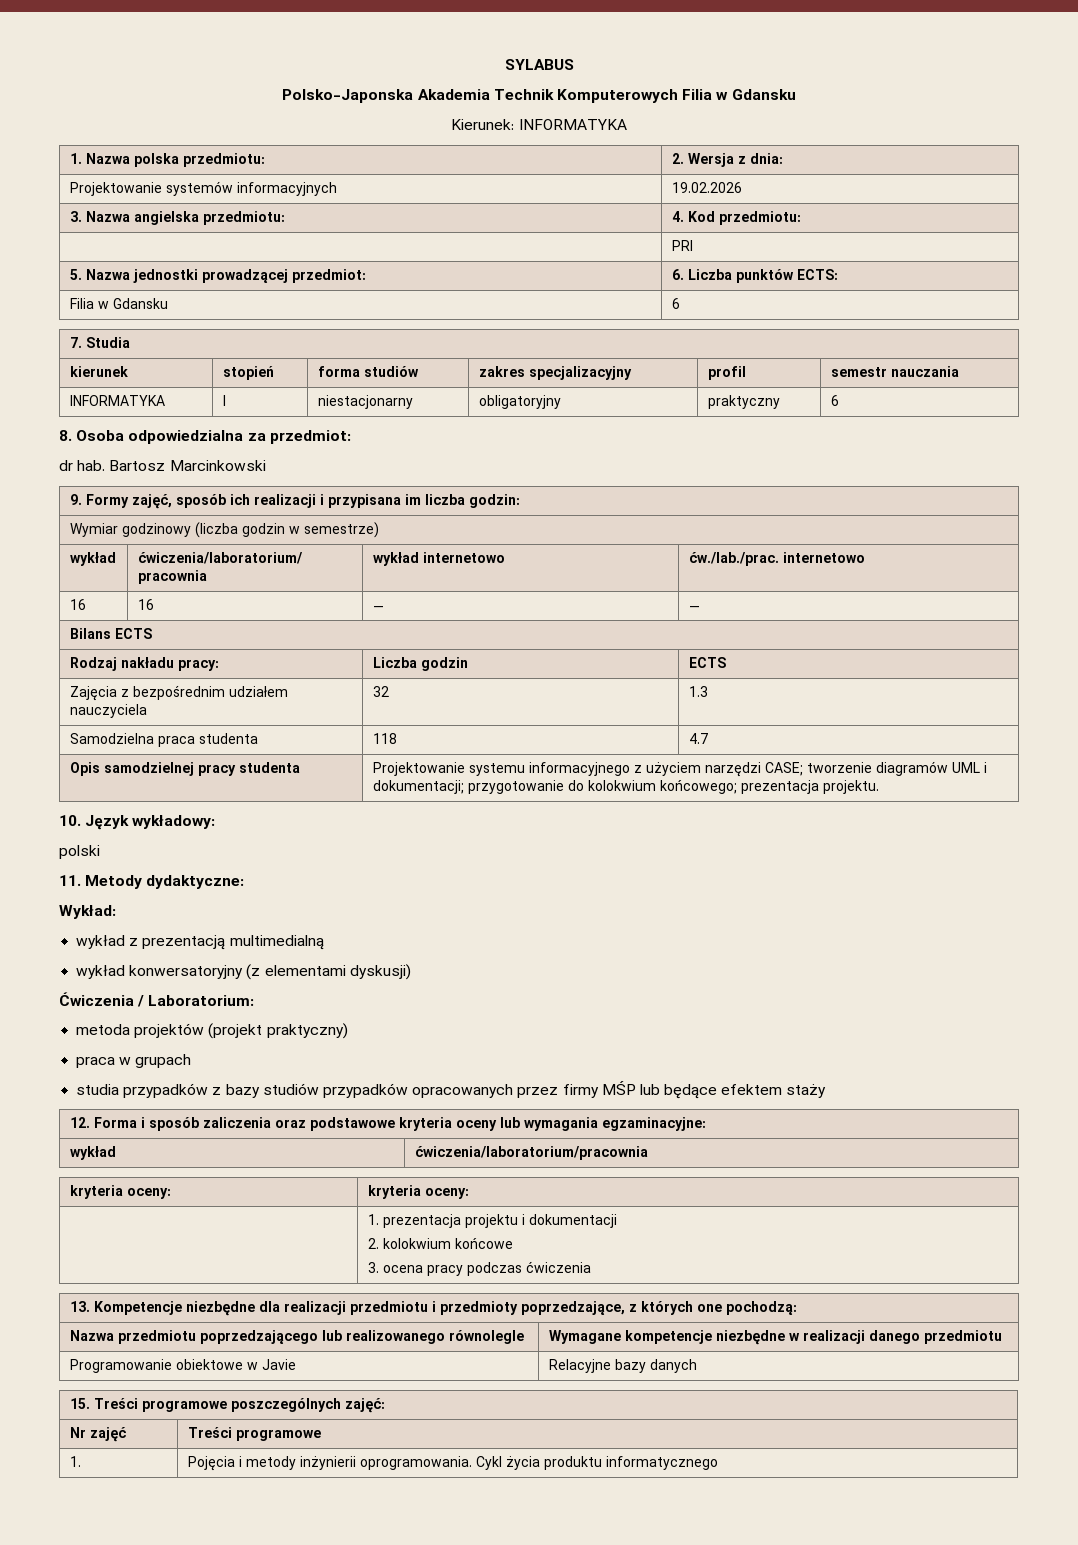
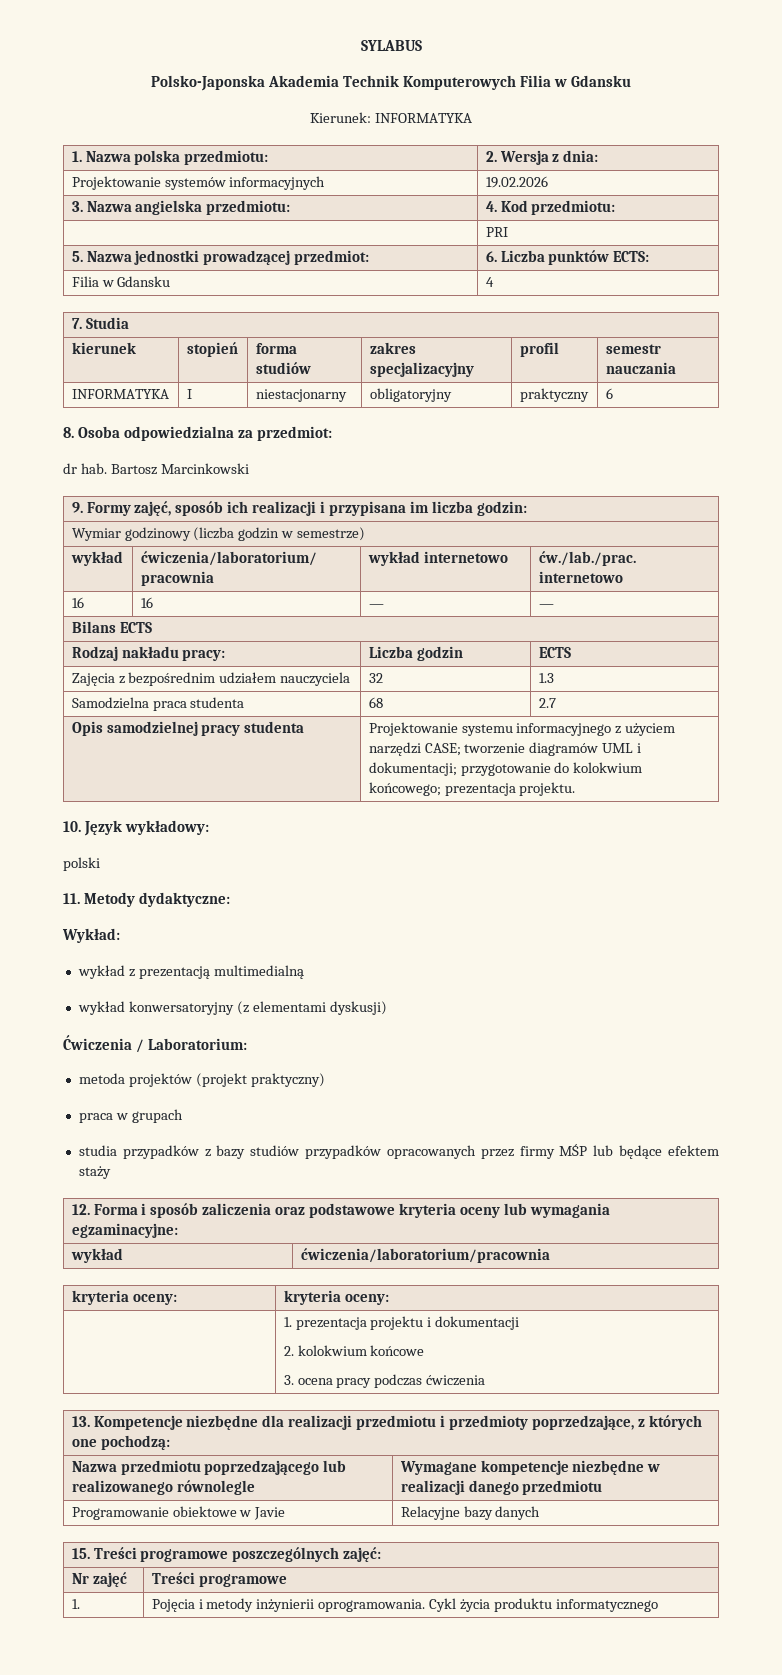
[671,298,680,309] 6 -> [485,277,494,287] 4
[372,733,397,744] [688,733,708,744] 118 | 4.7 -> [368,697,383,708] [538,698,556,708] 68 | 2.7

